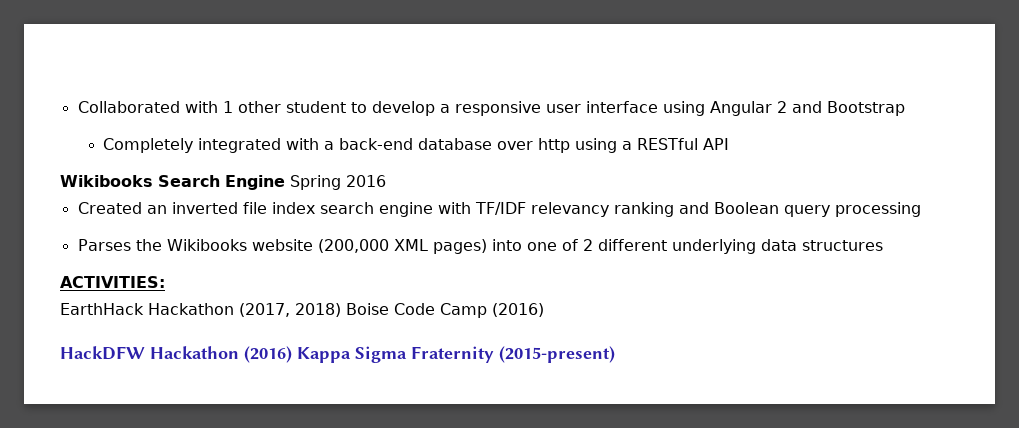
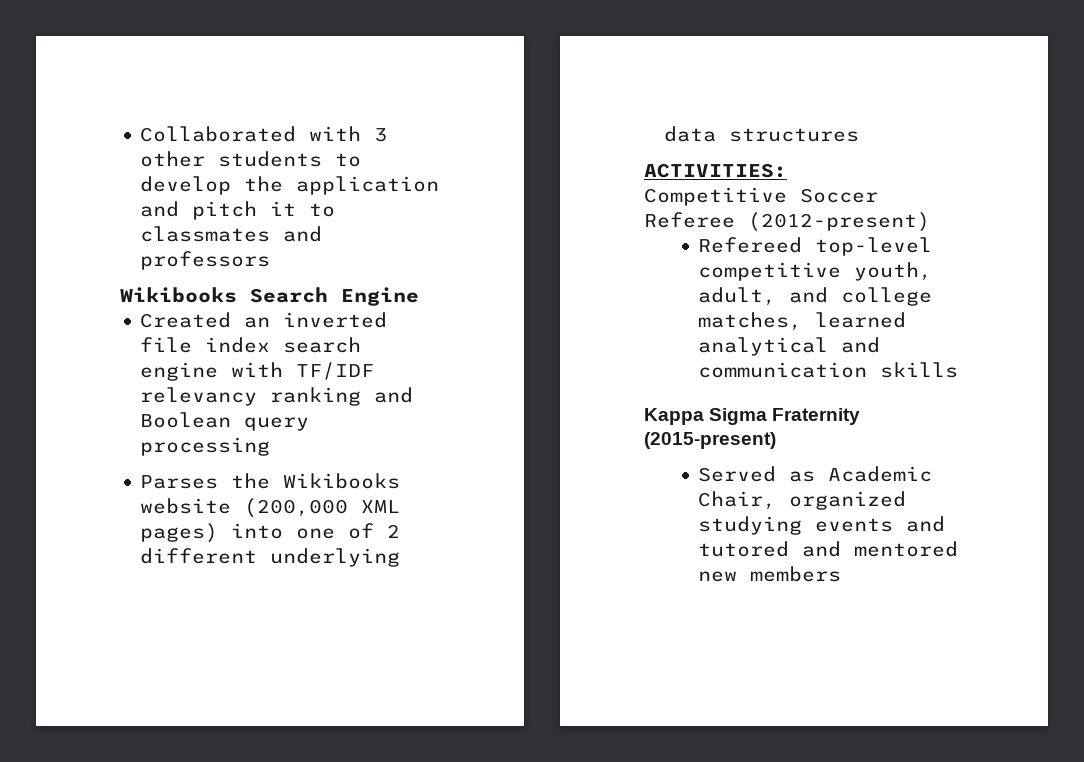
[222,101,905,116] [103,138,730,153] 1 other student to develop a responsive user interface using Angular 2 and Bootstrap // Completely integrated with a back-end database over http using a RESTful API -> [374,128,388,142] [140,151,362,167] [140,176,440,195] [140,201,336,220] [140,226,323,242] [140,251,271,270] 3 other students to develop the application and pitch it to classmates and professors
[290,175,386,190] Spring 2016 -> (419, 296) none
[60,303,544,318] [60,346,615,363] EarthHack Hackathon (2017, 2018) Boise Code Camp (2016) // HackDFW Hackathon (2016) Kappa Sigma Fraternity (2015-present) -> [644,187,878,206] [644,212,930,232] [698,237,933,256] [698,262,933,281] [698,287,933,306] [698,312,907,331] [698,337,881,356] [698,362,959,378] [644,408,861,425] [644,432,776,449] [698,466,933,482] [698,491,907,510] [698,516,946,535] [698,541,959,557] [698,566,842,582] Competitive Soccer Referee (2012-present) // Refereed top-level competitive youth, adult, and college matches, learned analytical and communication skills // Kappa Sigma Fraternity (2015-present) // Served as Academic Chair, organized studying events and tutored and mentored new members

